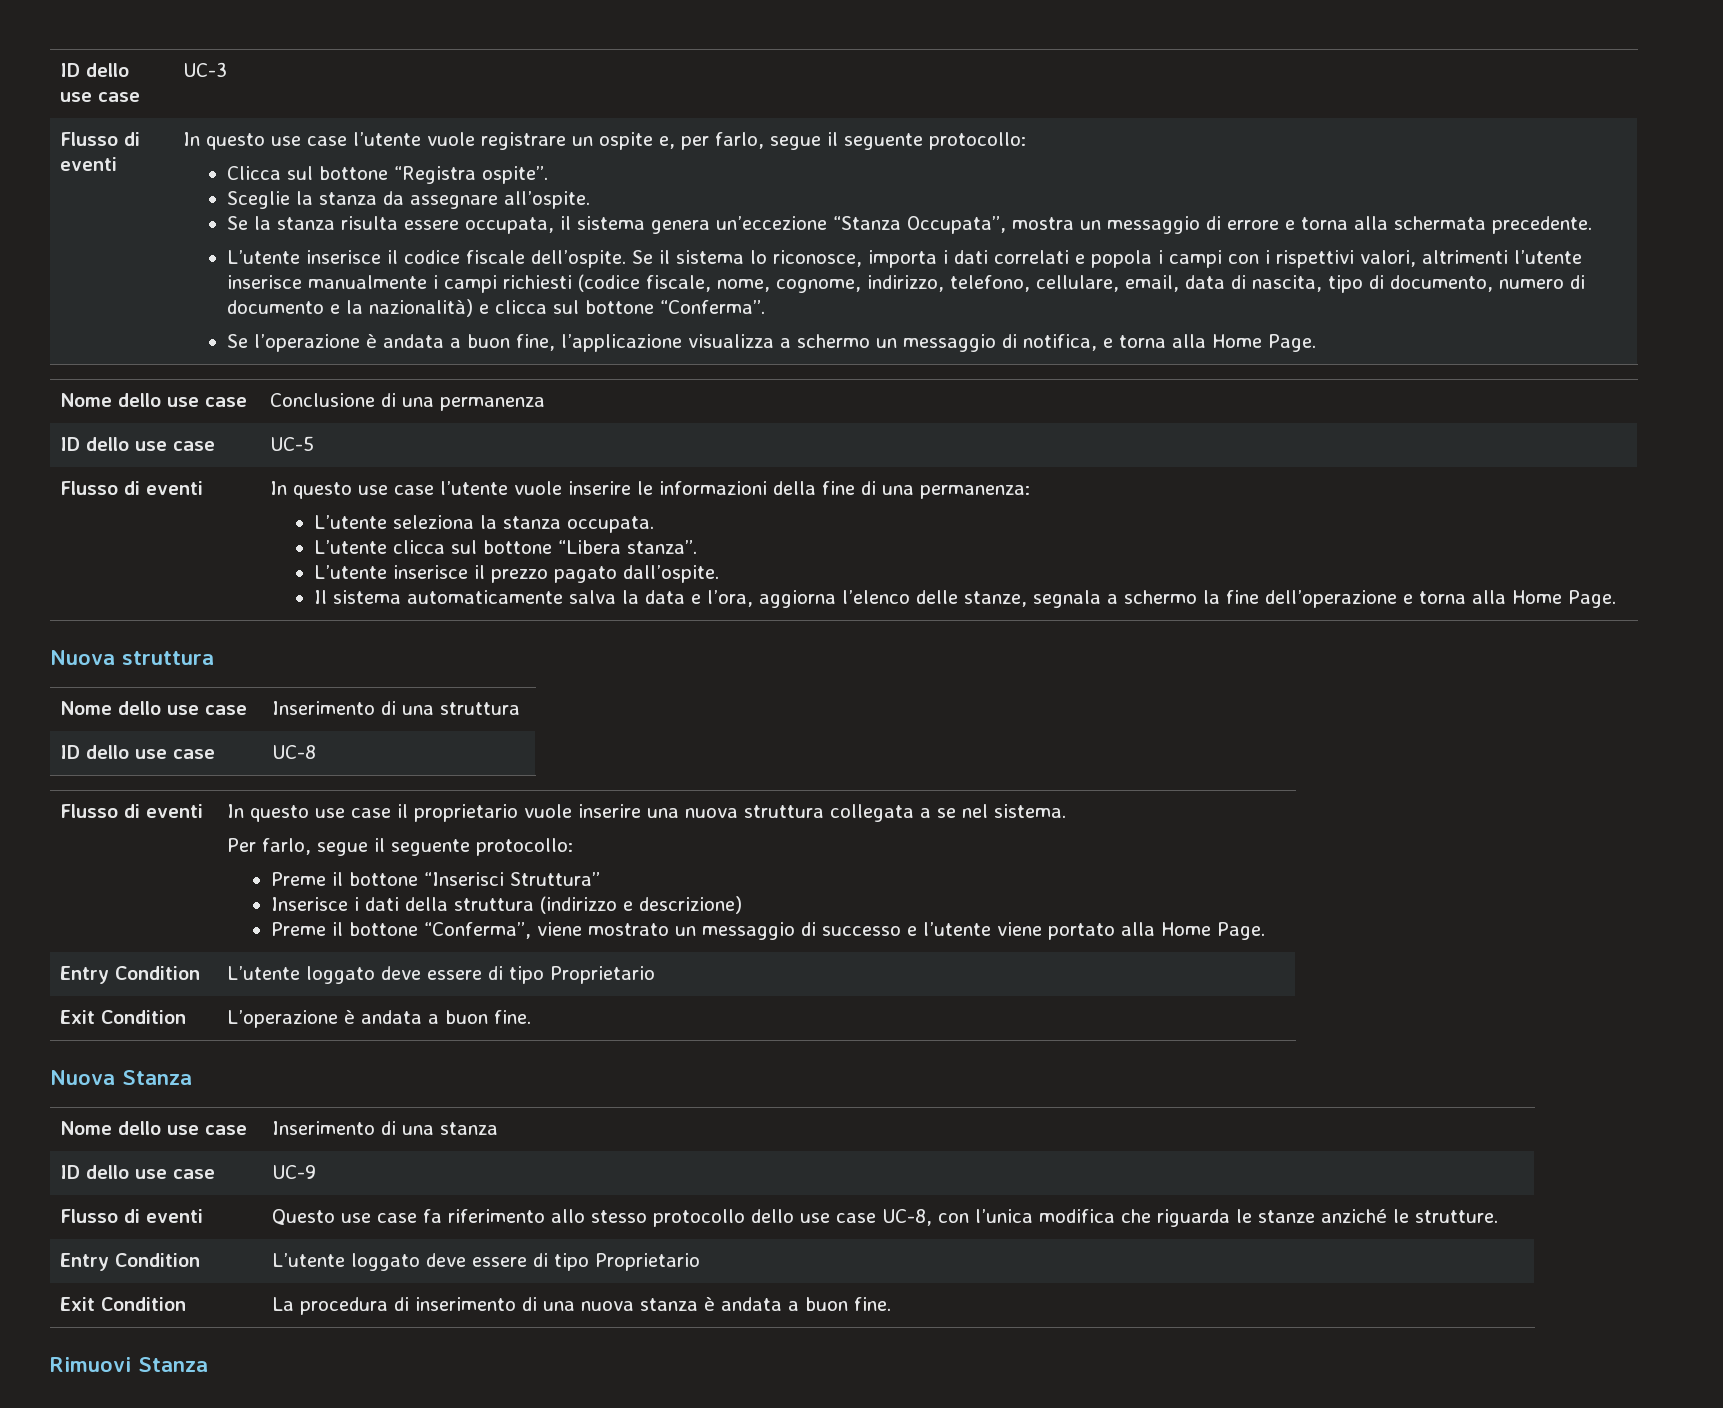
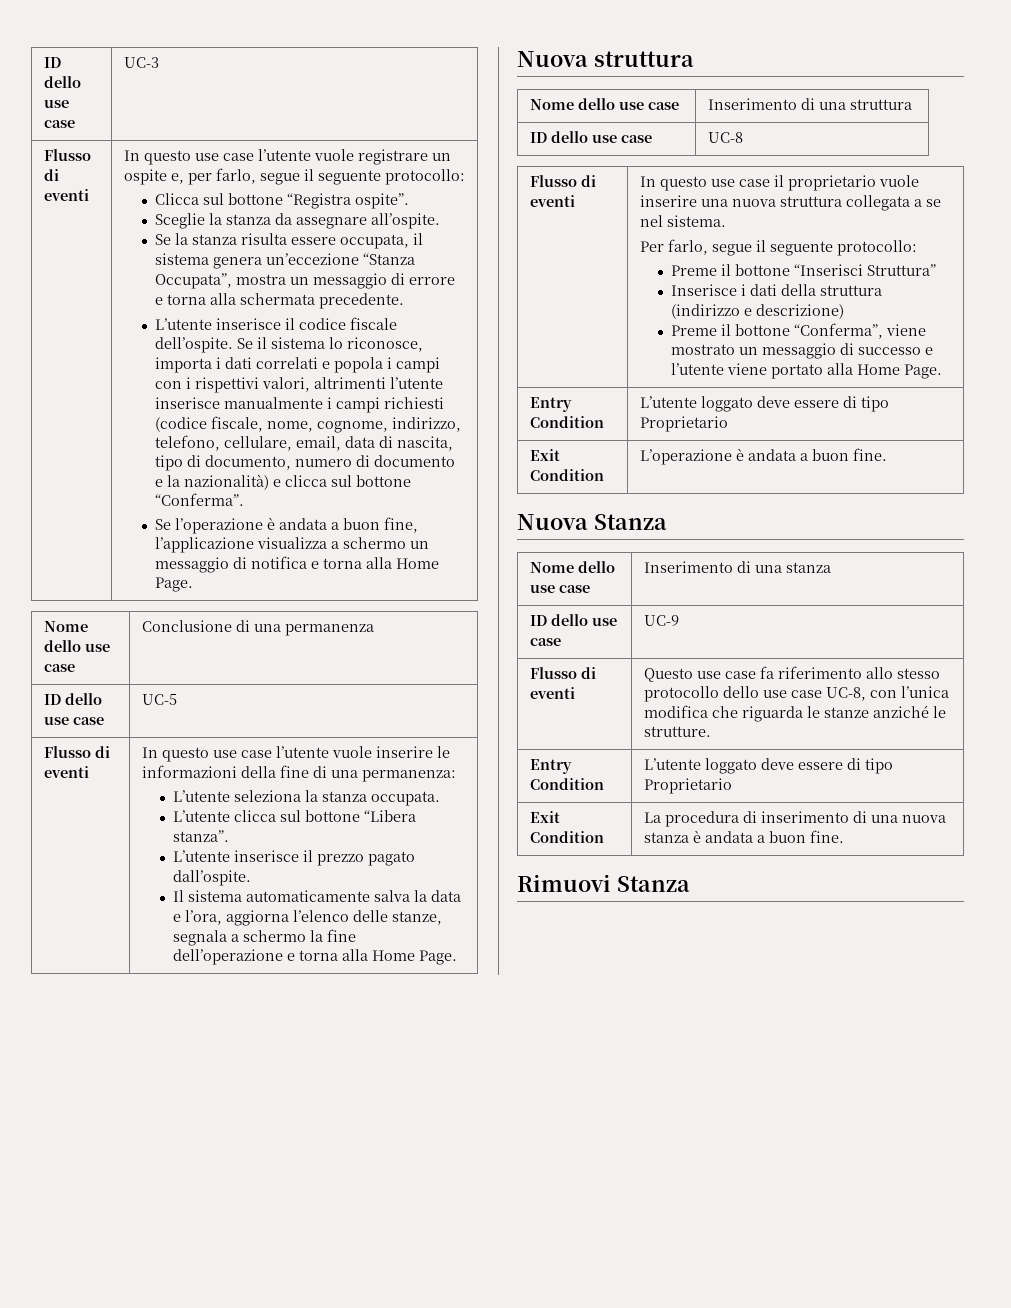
[1023,334,1098,351] notifica, -> [251,556,308,569] notifica

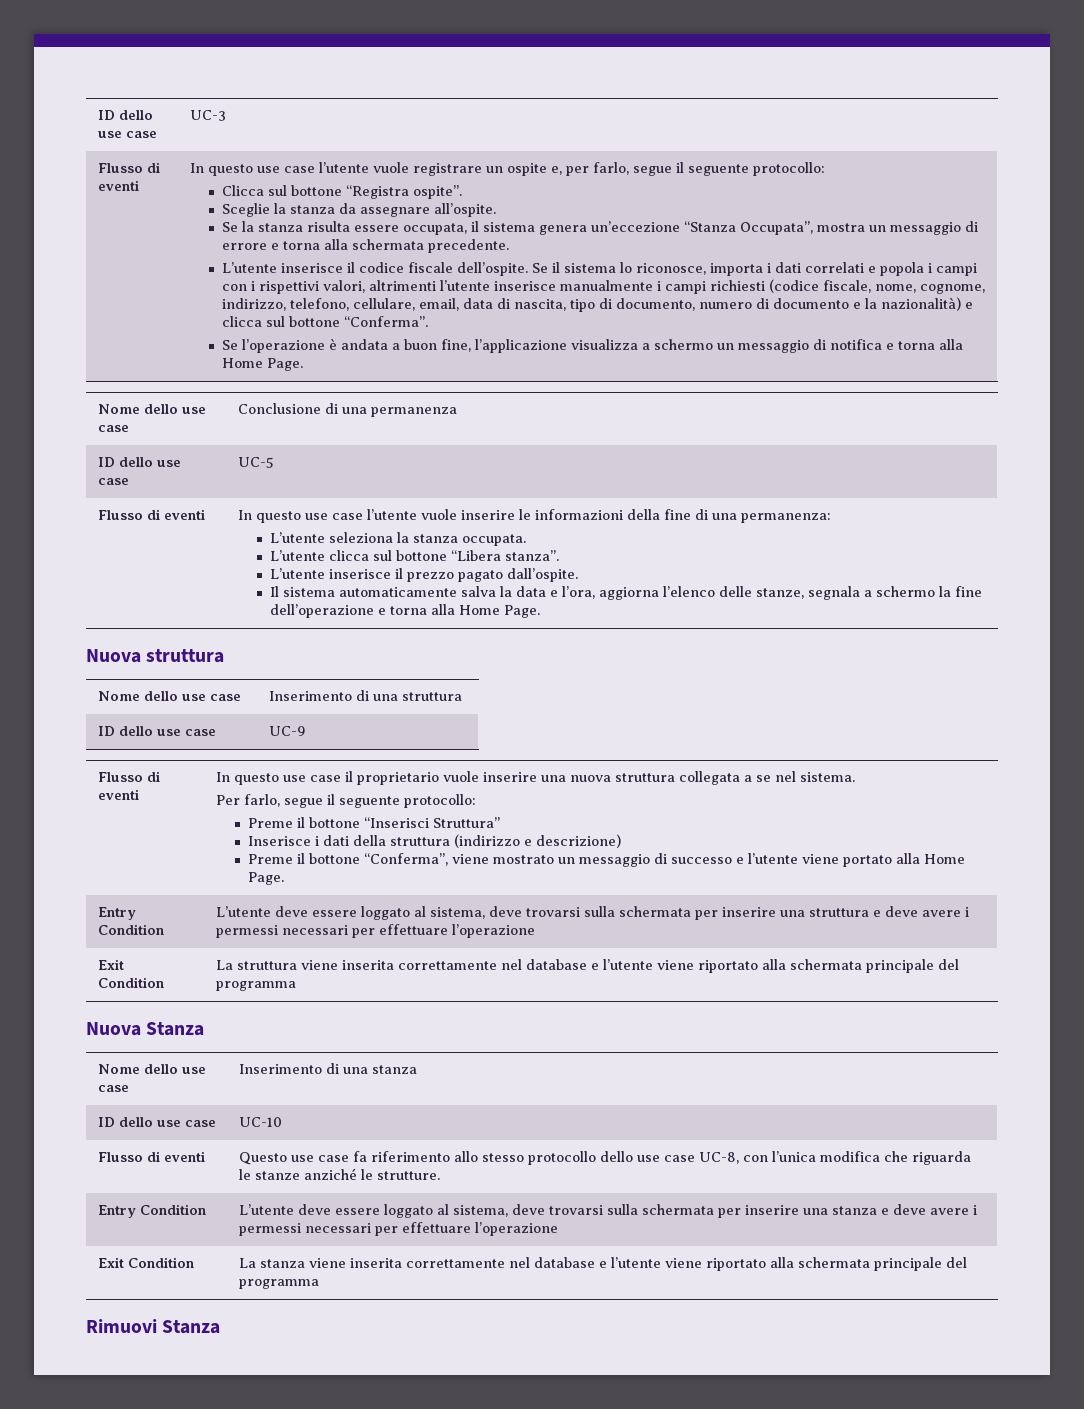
[707,132,743,143] UC-8 -> [268,726,306,736] UC-9
[700,396,889,412] [639,416,728,432] [529,449,560,461] [529,469,604,481] [639,448,887,465] loggato deve essere di tipo Proprietario // Exit Condition | L’operazione è andata a buon fine. -> [274,906,969,920] [215,924,535,938] [97,959,124,970] [97,977,164,988] [215,959,959,973] [215,981,296,991] deve essere loggato al sistema, deve trovarsi sulla schermata per inserire una struttura e deve avere i permessi necessari per effettuare l’operazione // Exit Condition | La struttura viene inserita correttamente nel database e l’utente viene riportato alla schermata principale del programma
[643,615,679,626] UC-9 -> [238,1117,282,1127] UC-10
[704,758,893,774] [643,778,732,794] [529,811,560,823] [529,831,604,843] [643,811,946,827] [643,830,844,843] loggato deve essere di tipo Proprietario // Exit Condition | La procedura di inserimento di una nuova stanza è andata a buon fine. -> [297,1204,977,1218] [238,1222,558,1236] [97,1257,194,1268] [238,1257,967,1271] [238,1279,319,1289] deve essere loggato al sistema, deve trovarsi sulla schermata per inserire una stanza e deve avere i permessi necessari per effettuare l’operazione // Exit Condition | La stanza viene inserita correttamente nel database e l’utente viene riportato alla schermata principale del programma

